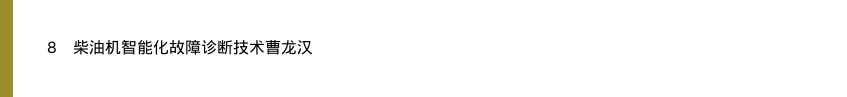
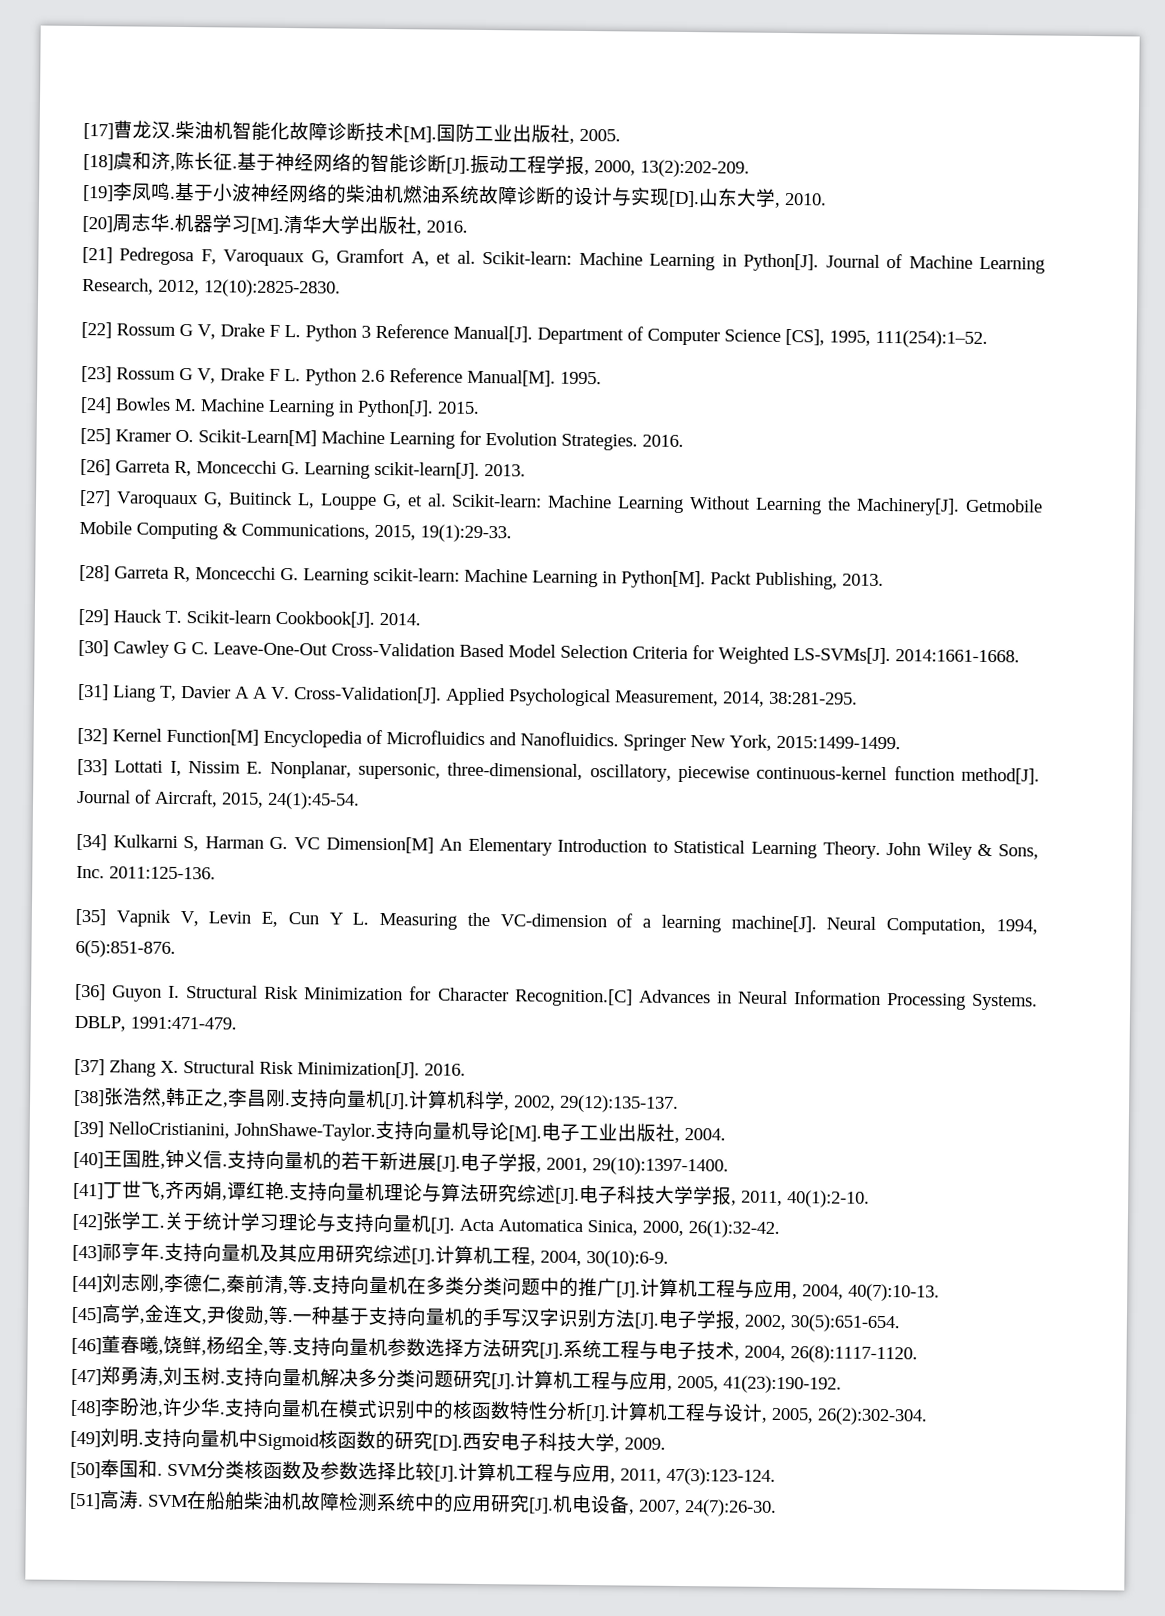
[47,41,57,54] 8 -> [83,120,176,140] [17]曹龙汉.
[264,40,313,55] 曹龙汉 -> [403,123,621,144] [83,151,750,178] [83,182,827,208] [82,213,468,236] [82,246,1046,274] [82,277,341,298] [81,321,988,349] [81,365,602,387] [80,396,480,418] [80,427,684,451] [80,458,526,479] [79,489,1043,516] [79,520,512,543] [79,564,884,590] [78,608,421,628] [78,639,1020,665] [78,683,858,707] [77,727,901,752] [77,758,1040,785] [77,789,360,810] [76,833,1040,860] [76,865,216,880] [75,908,1038,936] [75,939,176,958] [75,983,1038,1011] [74,1015,237,1032] [74,1058,466,1079] [74,1087,679,1113] [73,1120,726,1143] [73,1149,729,1176] [73,1180,870,1208] [72,1211,780,1238] [72,1242,669,1268] [72,1273,940,1302] [71,1304,900,1333] [71,1335,918,1364] [71,1365,842,1394] [70,1397,928,1426] [70,1428,666,1453] [70,1459,776,1486] [70,1489,777,1517] [M].国防工业出版社, 2005. // [18]虞和济,陈长征.基于神经网络的智能诊断[J].振动工程学报, 2000, 13(2):202-209. // [19]李凤鸣.基于小波神经网络的柴油机燃油系统故障诊断的设计与实现[D].山东大学, 2010. // [20]周志华.机器学习[M].清华大学出版社, 2016. // [21] Pedregosa F, Varoquaux G, Gramfort A, et al. Scikit-learn: Machine Learning in Python[J]. Journal of Machine Learning Research, 2012, 12(10):2825-2830. // [22] Rossum G V, Drake F L. Python 3 Reference Manual[J]. Department of Computer Science [CS], 1995, 111(254):1–52. // [23] Rossum G V, Drake F L. Python 2.6 Reference Manual[M]. 1995. // [24] Bowles M. Machine Learning in Python[J]. 2015. // [25] Kramer O. Scikit-Learn[M] Machine Learning for Evolution Strategies. 2016. // [26] Garreta R, Moncecchi G. Learning scikit-learn[J]. 2013. // [27] Varoquaux G, Buitinck L, Louppe G, et al. Scikit-learn: Machine Learning Without Learning the Machinery[J]. Getmobile Mobile Computing & Communications, 2015, 19(1):29-33. // [28] Garreta R, Moncecchi G. Learning scikit-learn: Machine Learning in Python[M]. Packt Publishing, 2013. // [29] Hauck T. Scikit-learn Cookbook[J]. 2014. // [30] Cawley G C. Leave-One-Out Cross-Validation Based Model Selection Criteria for Weighted LS-SVMs[J]. 2014:1661-1668. // [31] Liang T, Davier A A V. Cross-Validation[J]. Applied Psychological Measurement, 2014, 38:281-295. // [32] Kernel Function[M] Encyclopedia of Microfluidics and Nanofluidics. Springer New York, 2015:1499-1499. // [33] Lottati I, Nissim E. Nonplanar, supersonic, three-dimensional, oscillatory, piecewise continuous-kernel function method[J]. Journal of Aircraft, 2015, 24(1):45-54. // [34] Kulkarni S, Harman G. VC Dimension[M] An Elementary Introduction to Statistical Learning Theory. John Wiley & Sons, Inc. 2011:125-136. // [35] Vapnik V, Levin E, Cun Y L. Measuring the VC-dimension of a learning machine[J]. Neural Computation, 1994, 6(5):851-876. // [36] Guyon I. Structural Risk Minimization for Character Recognition.[C] Advances in Neural Information Processing Systems. DBLP, 1991:471-479. // [37] Zhang X. Structural Risk Minimization[J]. 2016. // [38]张浩然,韩正之,李昌刚.支持向量机[J].计算机科学, 2002, 29(12):135-137. // [39] NelloCristianini, JohnShawe-Taylor.支持向量机导论[M].电子工业出版社, 2004. // [40]王国胜,钟义信.支持向量机的若干新进展[J].电子学报, 2001, 29(10):1397-1400. // [41]丁世飞,齐丙娟,谭红艳.支持向量机理论与算法研究综述[J].电子科技大学学报, 2011, 40(1):2-10. // [42]张学工.关于统计学习理论与支持向量机[J]. Acta Automatica Sinica, 2000, 26(1):32-42. // [43]祁亨年.支持向量机及其应用研究综述[J].计算机工程, 2004, 30(10):6-9. // [44]刘志刚,李德仁,秦前清,等.支持向量机在多类分类问题中的推广[J].计算机工程与应用, 2004, 40(7):10-13. // [45]高学,金连文,尹俊勋,等.一种基于支持向量机的手写汉字识别方法[J].电子学报, 2002, 30(5):651-654. // [46]董春曦,饶鲜,杨绍全,等.支持向量机参数选择方法研究[J].系统工程与电子技术, 2004, 26(8):1117-1120. // [47]郑勇涛,刘玉树.支持向量机解决多分类问题研究[J].计算机工程与应用, 2005, 41(23):190-192. // [48]李盼池,许少华.支持向量机在模式识别中的核函数特性分析[J].计算机工程与设计, 2005, 26(2):302-304. // [49]刘明.支持向量机中Sigmoid核函数的研究[D].西安电子科技大学, 2009. // [50]奉国和. SVM分类核函数及参数选择比较[J].计算机工程与应用, 2011, 47(3):123-124. // [51]高涛. SVM在船舶柴油机故障检测系统中的应用研究[J].机电设备, 2007, 24(7):26-30.

